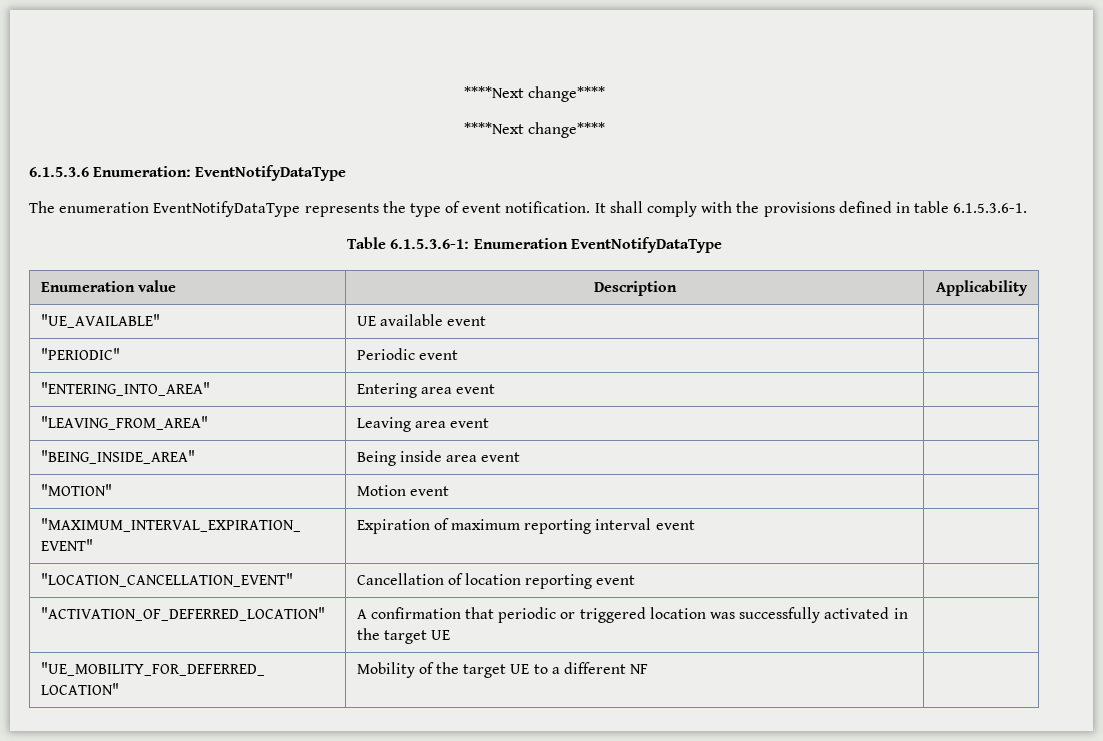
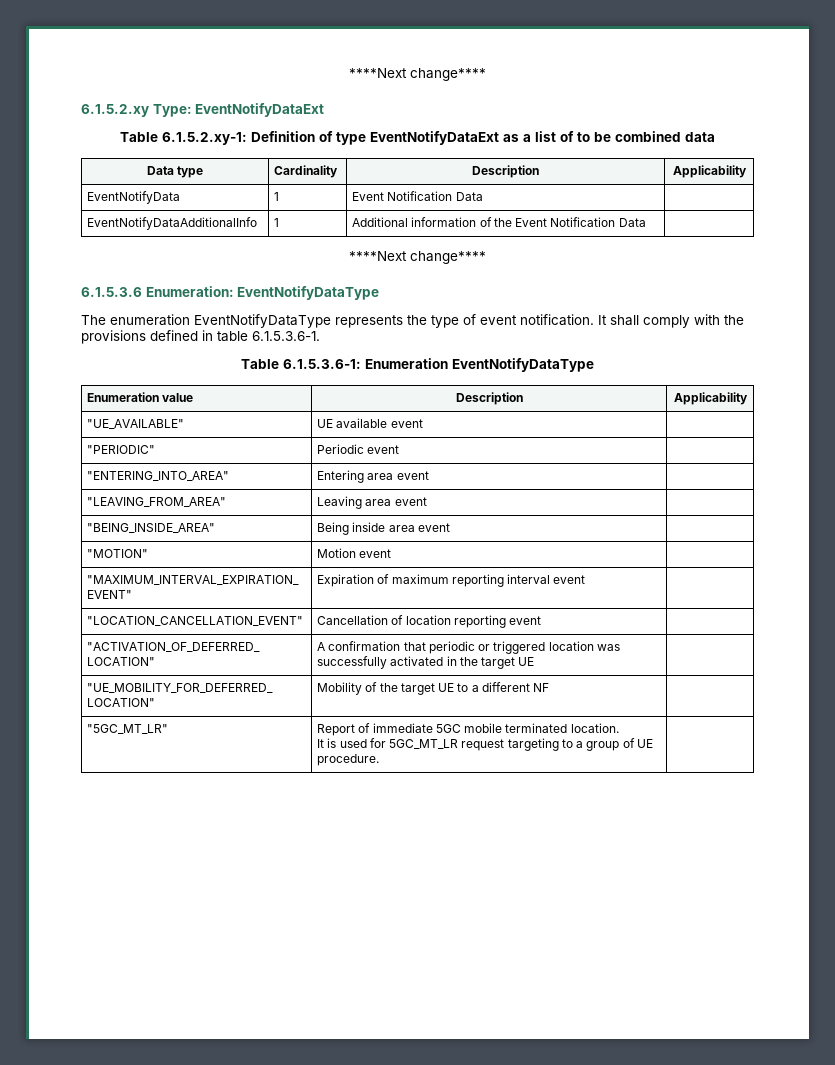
[463,86,606,102] ****Next change**** -> [349,68,486,81] [81,103,325,117] [120,131,715,145] [146,166,204,178] [274,165,339,178] [472,165,539,178] [672,165,747,178] [87,191,181,204] [274,192,280,201] [352,191,483,201] [87,217,258,230] [274,218,280,227] [352,217,646,227] ****Next change**** // 6.1.5.2.xy Type: EventNotifyDataExt // Table 6.1.5.2.xy-1: Definition of type EventNotifyDataExt as a list of to be combined data // Data type | Cardinality | Description | Applicability // EventNotifyData | 1 | Event Notification Data | // EventNotifyDataAdditionalInfo | 1 | Additional information of the Event Notification Data |
(649, 669) none -> [87,724,169,734] [317,723,619,736] [317,738,653,751] [317,754,380,766] // "5GC_MT_LR" | Report of immediate 5GC mobile terminated location. // It is used for 5GC_MT_LR request targeting to a group of UE procedure. |

